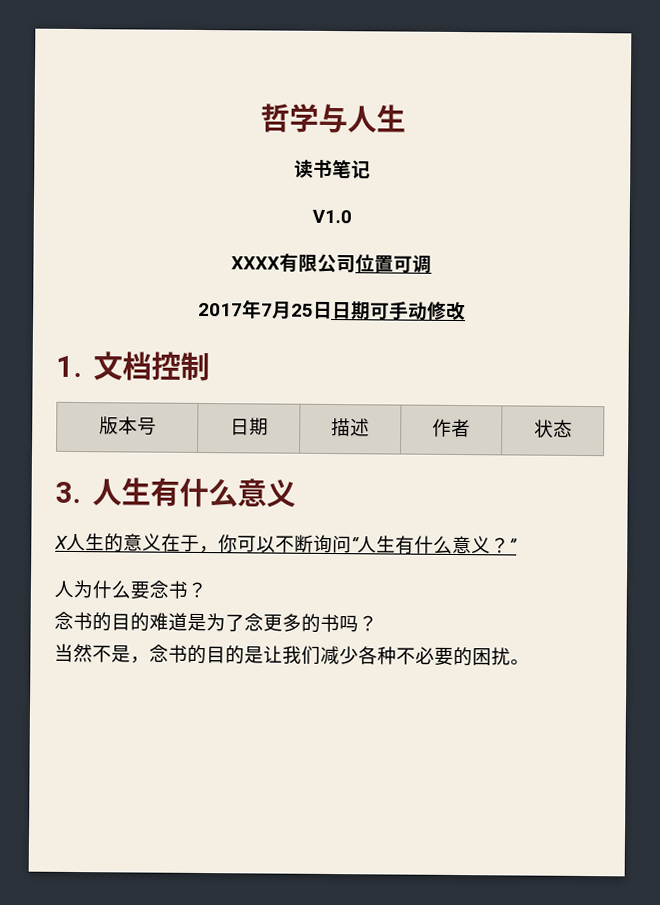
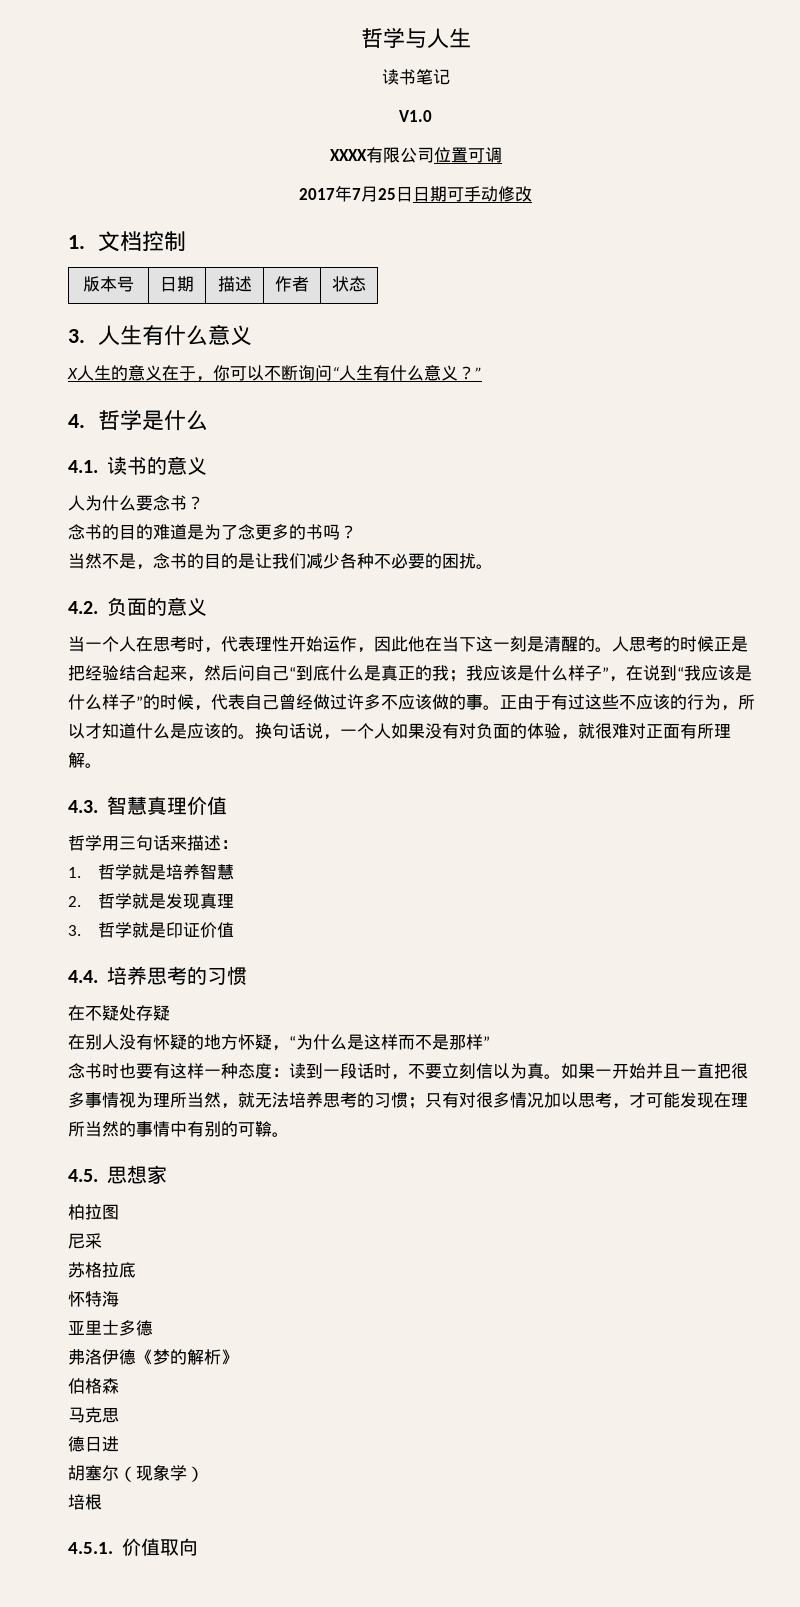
(518, 545) none -> [68,410,209,431] [68,456,207,475] // 4.哲学是什么 // 4.1.读书的意义
(530, 662) none -> [68,597,207,616] [68,636,748,653] [68,665,752,682] [68,694,755,711] [68,723,731,740] [68,752,102,768] [68,796,227,815] [68,835,238,851] [68,863,235,880] [68,893,235,909] [68,922,235,938] [68,966,247,985] [68,1005,170,1021] [68,1034,490,1051] [68,1063,748,1080] [68,1092,748,1109] [68,1121,289,1137] [68,1165,167,1184] [68,1204,119,1220] [68,1233,102,1249] [68,1262,136,1278] [68,1291,119,1307] [68,1320,153,1336] [68,1349,238,1365] [68,1378,119,1394] [68,1407,119,1423] [68,1436,119,1452] [68,1464,204,1482] [68,1494,102,1510] [68,1538,198,1556] // 4.2.负面的意义 // 当一个人在思考时，代表理性开始运作，因此他在当下这一刻是清醒的。人思考的时候正是把经验结合起来，然后问自己“到底什么是真正的我；我应该是什么样子”，在说到“我应该是什么样子”的时候，代表自己曾经做过许多不应该做的事。正由于有过这些不应该的行为，所以才知道什么是应该的。换句话说，一个人如果没有对负面的体验，就很难对正面有所理解。 // 4.3.智慧真理价值 // 哲学用三句话来描述： // 1.哲学就是培养智慧 // 2.哲学就是发现真理 // 3.哲学就是印证价值 // 4.4.培养思考的习惯 // 在不疑处存疑 // 在别人没有怀疑的地方怀疑，“为什么是这样而不是那样” // 念书时也要有这样一种态度：读到一段话时，不要立刻信以为真。如果一开始并且一直把很多事情视为理所当然，就无法培养思考的习惯；只有对很多情况加以思考，才可能发现在理所当然的事情中有别的可鞥。 // 4.5.思想家 // 柏拉图 // 尼采 // 苏格拉底 // 怀特海 // 亚里士多德 // 弗洛伊德《梦的解析》 // 伯格森 // 马克思 // 德日进 // 胡塞尔（现象学） // 培根 // 4.5.1.价值取向

